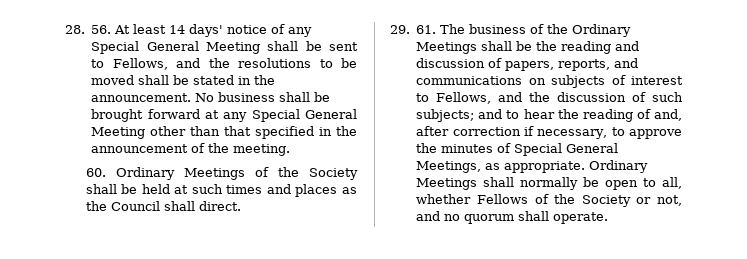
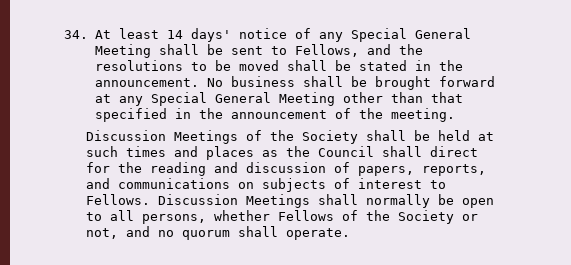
[65,25,112,34] 28. 56. -> [64,30,88,39] 34.
[85,167,175,180] 60. Ordinary -> [86,130,167,141] Discussion
[198,201,241,211] [390,24,632,37] [416,41,533,54] direct. // 29. 61. The business of the Ordinary Meetings shall be -> [430,146,479,157] [86,162,111,173] direct for
[436,92,683,104] [416,109,682,122] [416,126,682,139] [416,143,619,156] [416,160,649,173] Fellows, and the discussion of such subjects; and to hear the reading of and, after correction if necessary, to approve the minutes of Special General Meetings, as appropriate. Ordinary -> [86,194,239,205] Fellows. Discussion
[662,177,682,189] all, -> [110,210,207,224] all persons,

